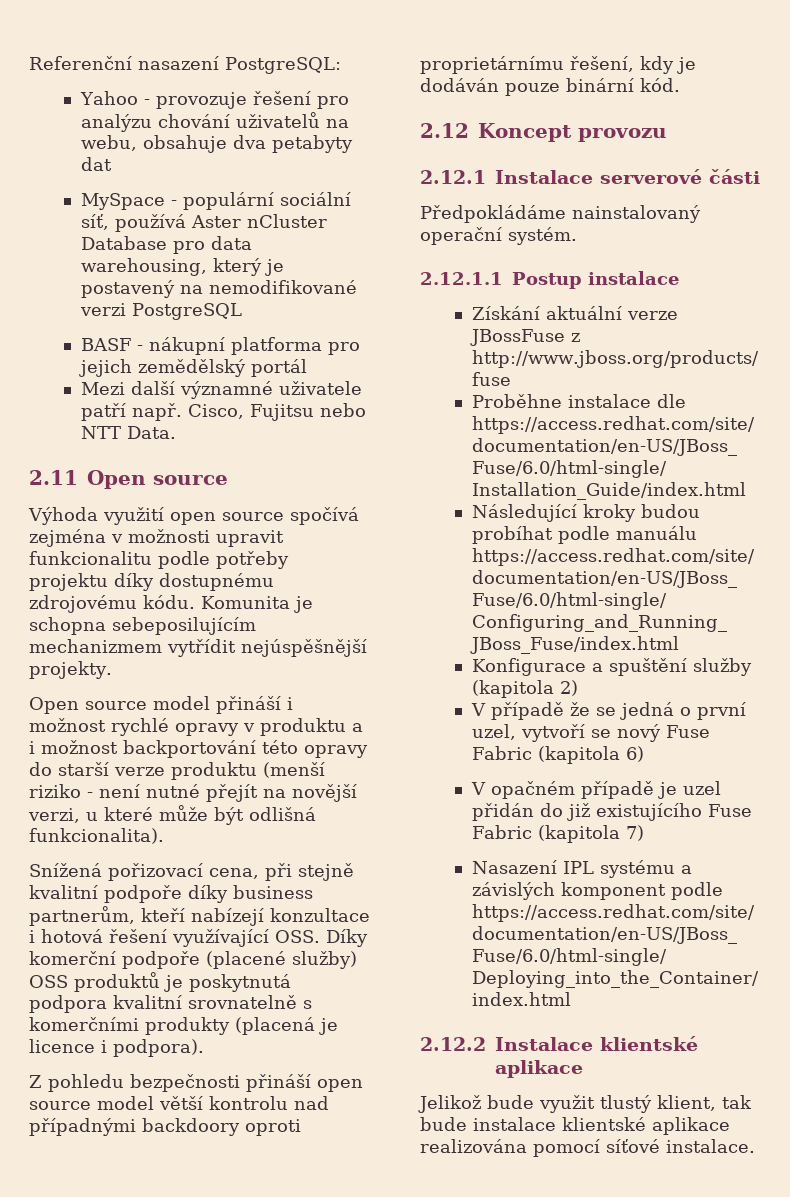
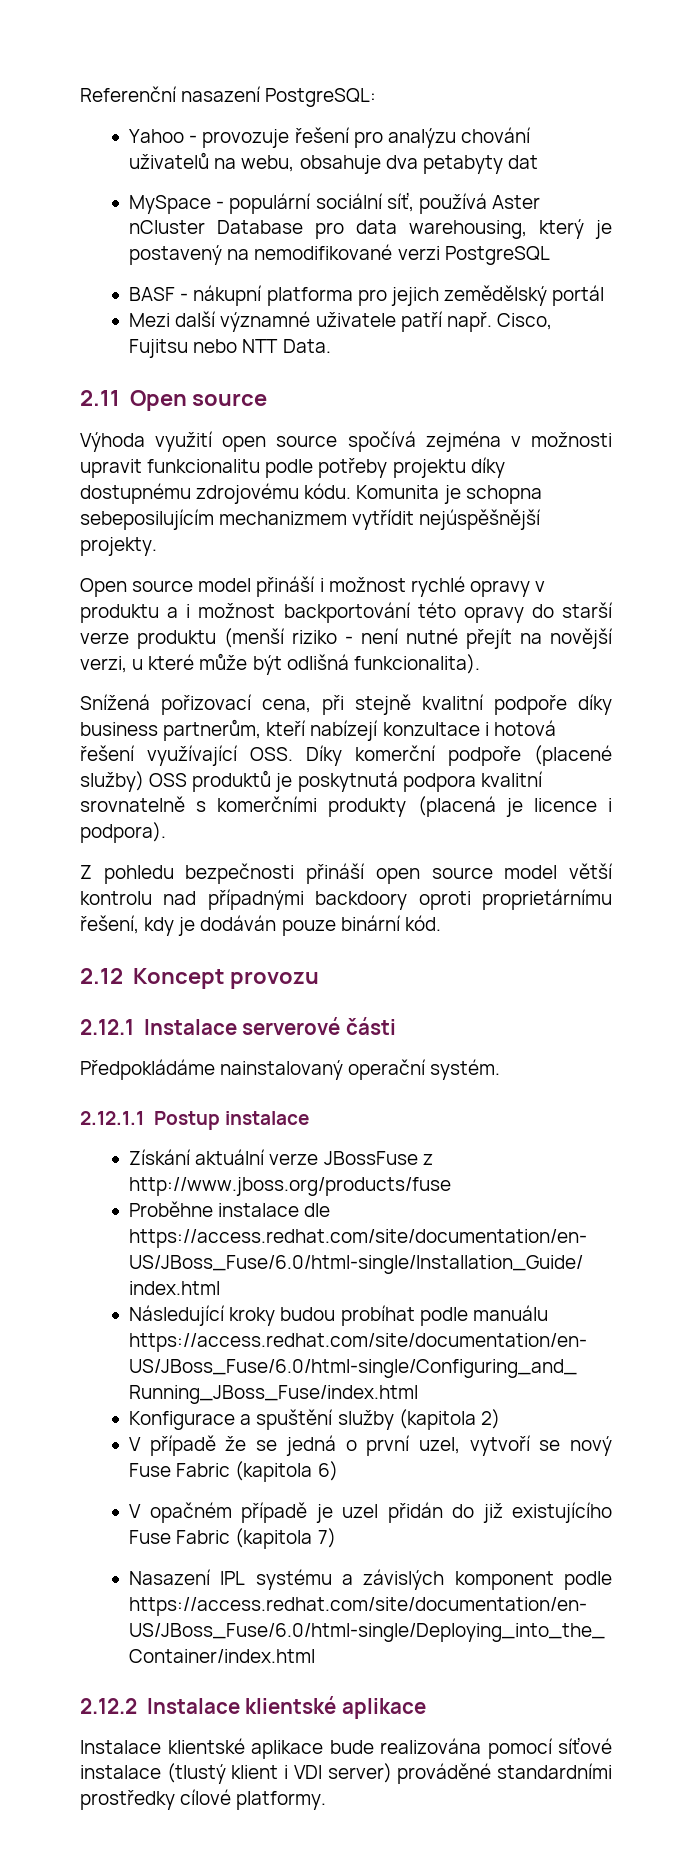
[418,1095,752,1113] [420,1117,730,1135] Jelikož bude využit tlustý klient, tak bude instalace klientské aplikace -> [80,1738,374,1759] Instalace klientské aplikace bude
[666,1139,755,1153] instalace. -> [80,1763,612,1784] [80,1789,327,1810] instalace (tlustý klient i VDI server) prováděné standardními prostředky cílové platformy.

